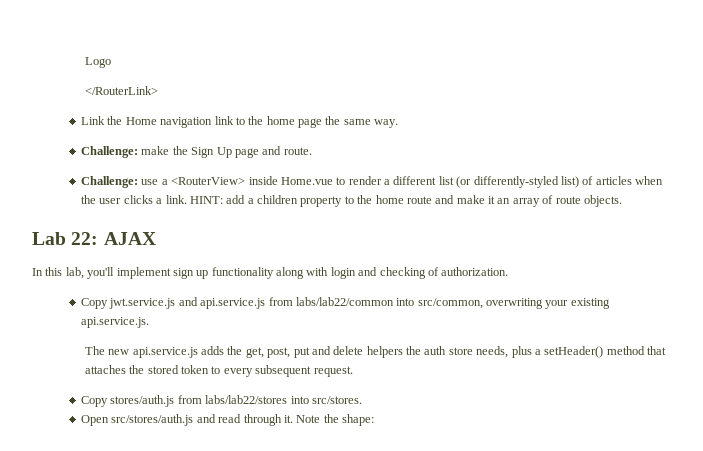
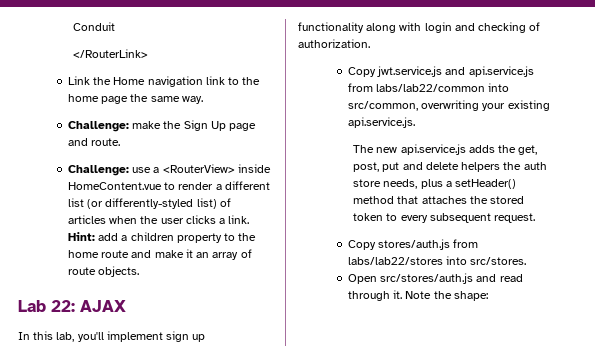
[84,57,111,68] Logo -> [73,22,116,31] Conduit
[280,177,333,185] Home.vue -> [68,182,163,190] HomeContent.vue
[189,196,223,204] HINT: -> [68,232,96,241] Hint:

